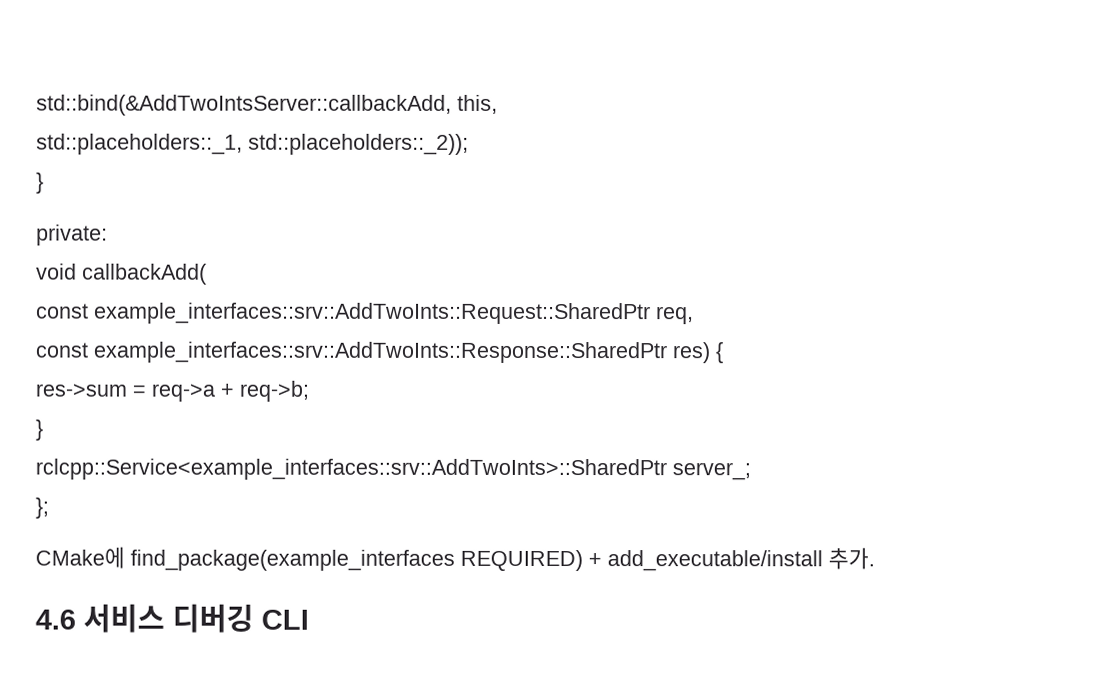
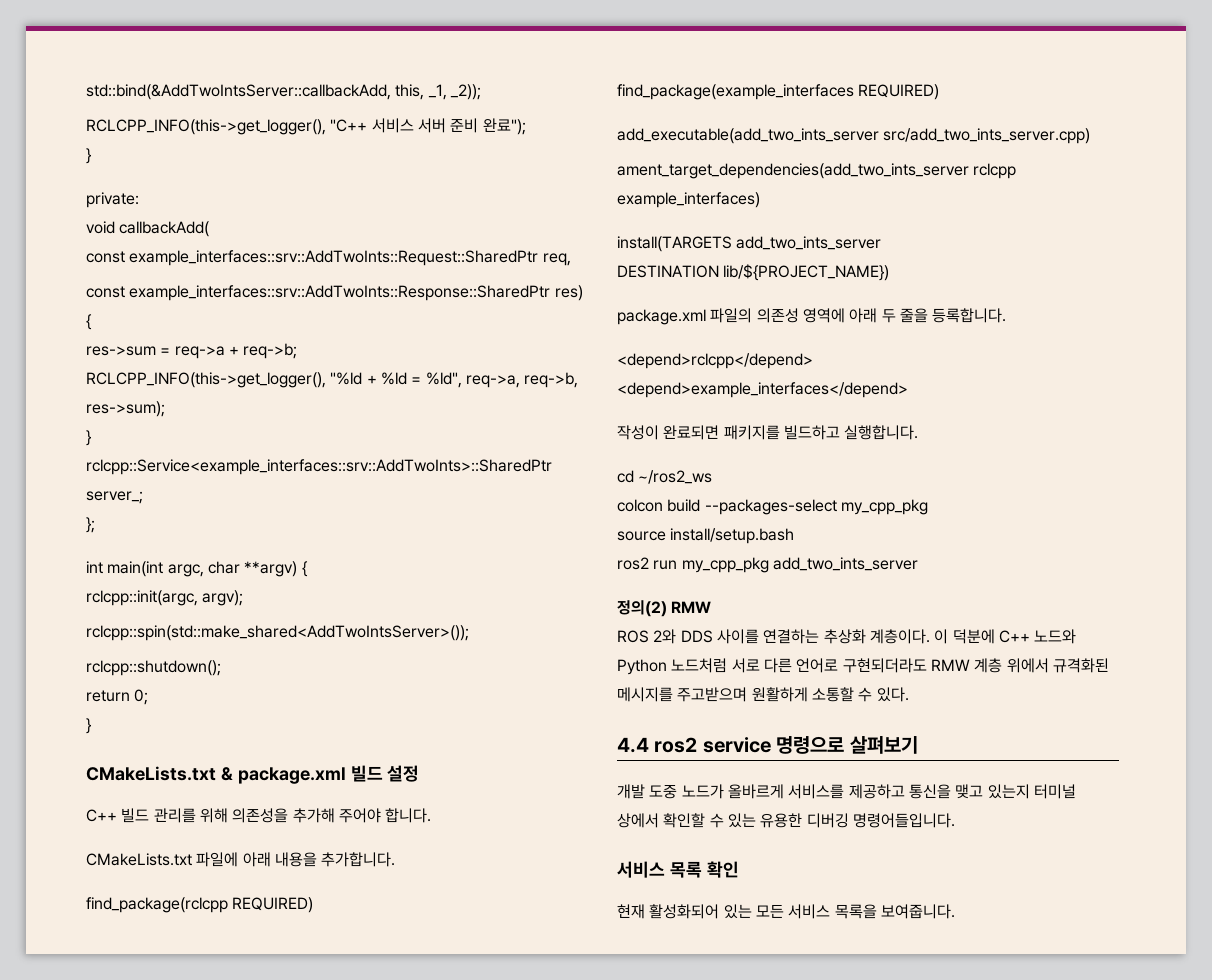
[36,133,469,155] // std::placeholders::_1, std::placeholders::_2)); -> [427,84,481,100] [86,118,526,135] _1, _2)); // RCLCPP_INFO(this->get_logger(), "C++ 서비스 서버 준비 완료");
[35,419,43,441] [35,458,751,481] [35,497,49,519] [35,546,875,572] [35,603,309,633] } // rclcpp::Service<example_interfaces::srv::AddTwoInts>::SharedPtr server_; // }; // CMake에 find_package(example_interfaces REQUIRED) + add_executable/install 추가. // 4.6 서비스 디버깅 CLI -> [86,372,579,388] [86,401,165,417] [86,430,91,446] [86,459,552,475] [86,491,143,504] [86,517,95,533] [86,561,308,577] [86,590,244,606] [86,625,469,641] [86,660,221,676] [86,689,149,705] [86,718,91,734] [86,765,420,784] [86,808,432,823] [86,852,396,867] [86,897,314,913] [617,84,940,100] [617,128,1091,144] [617,163,1017,179] [617,192,760,208] [617,236,882,252] [617,264,890,281] [617,308,1007,325] [617,353,813,369] [617,382,908,398] [617,425,919,440] [617,470,713,484] [617,499,928,515] [617,528,795,544] [617,557,918,573] [617,600,712,617] [617,629,1077,644] [617,658,1109,675] [617,687,909,702] [617,736,918,754] [617,784,1076,799] [617,813,955,828] [617,861,739,878] [617,904,955,919] RCLCPP_INFO(this->get_logger(), "%ld + %ld = %ld", req->a, req->b, res->sum); // } // rclcpp::Service<example_interfaces::srv::AddTwoInts>::SharedPtr server_; // }; // int main(int argc, char **argv) { // rclcpp::init(argc, argv); // rclcpp::spin(std::make_shared<AddTwoIntsServer>()); // rclcpp::shutdown(); // return 0; // } // CMakeLists.txt & package.xml 빌드 설정 // C++ 빌드 관리를 위해 의존성을 추가해 주어야 합니다. // CMakeLists.txt 파일에 아래 내용을 추가합니다. // find_package(rclcpp REQUIRED) // find_package(example_interfaces REQUIRED) // add_executable(add_two_ints_server src/add_two_ints_server.cpp) // ament_target_dependencies(add_two_ints_server rclcpp example_interfaces) // install(TARGETS add_two_ints_server // DESTINATION lib/${PROJECT_NAME}) // package.xml 파일의 의존성 영역에 아래 두 줄을 등록합니다. // <depend>rclcpp</depend> // <depend>example_interfaces</depend> // 작성이 완료되면 패키지를 빌드하고 실행합니다. // cd ~/ros2_ws // colcon build --packages-select my_cpp_pkg // source install/setup.bash // ros2 run my_cpp_pkg add_two_ints_server // 정의(2) RMW // ROS 2와 DDS 사이를 연결하는 추상화 계층이다. 이 덕분에 C++ 노드와 Python 노드처럼 서로 다른 언어로 구현되더라도 RMW 계층 위에서 규격화된 메시지를 주고받으며 원활하게 소통할 수 있다. // 4.4 ros2 service 명령으로 살펴보기 // 개발 도중 노드가 올바르게 서비스를 제공하고 통신을 맺고 있는지 터미널 상에서 확인할 수 있는 유용한 디버깅 명령어들입니다. // 서비스 목록 확인 // 현재 활성화되어 있는 모든 서비스 목록을 보여줍니다.

